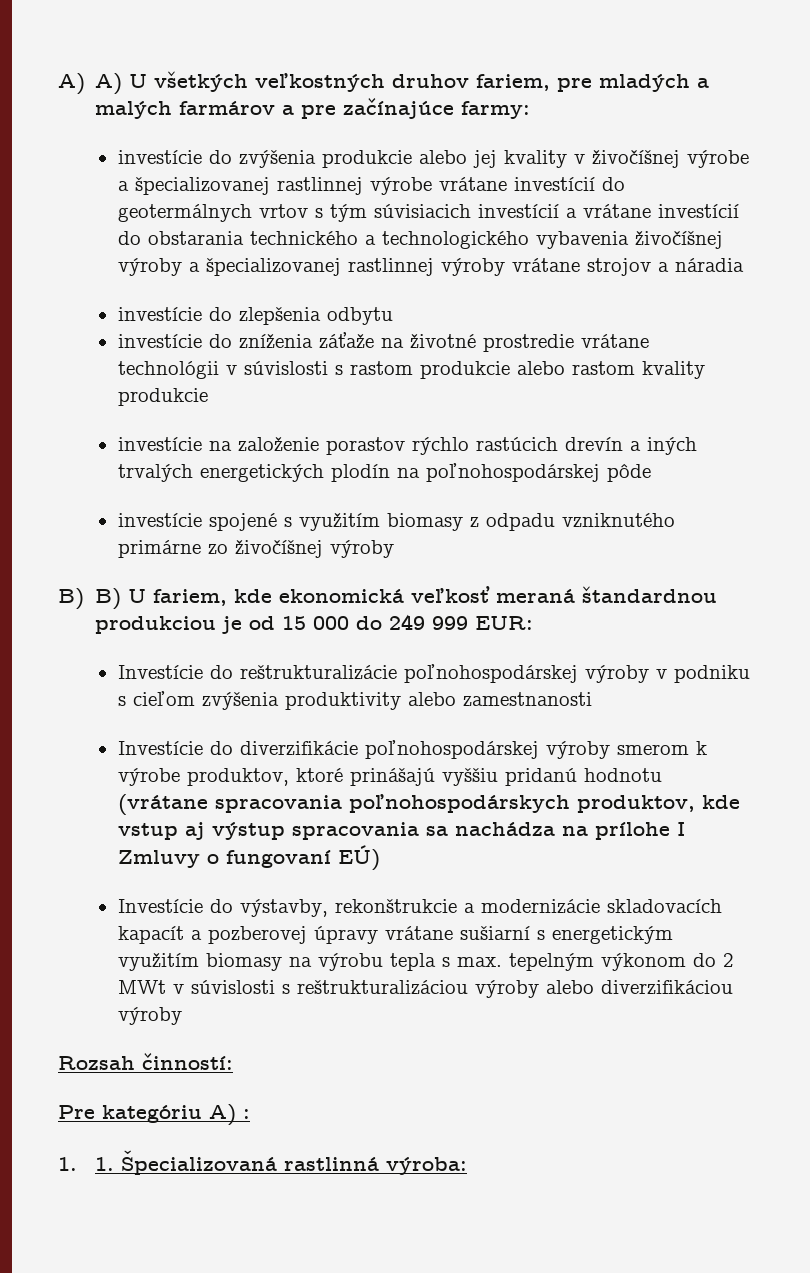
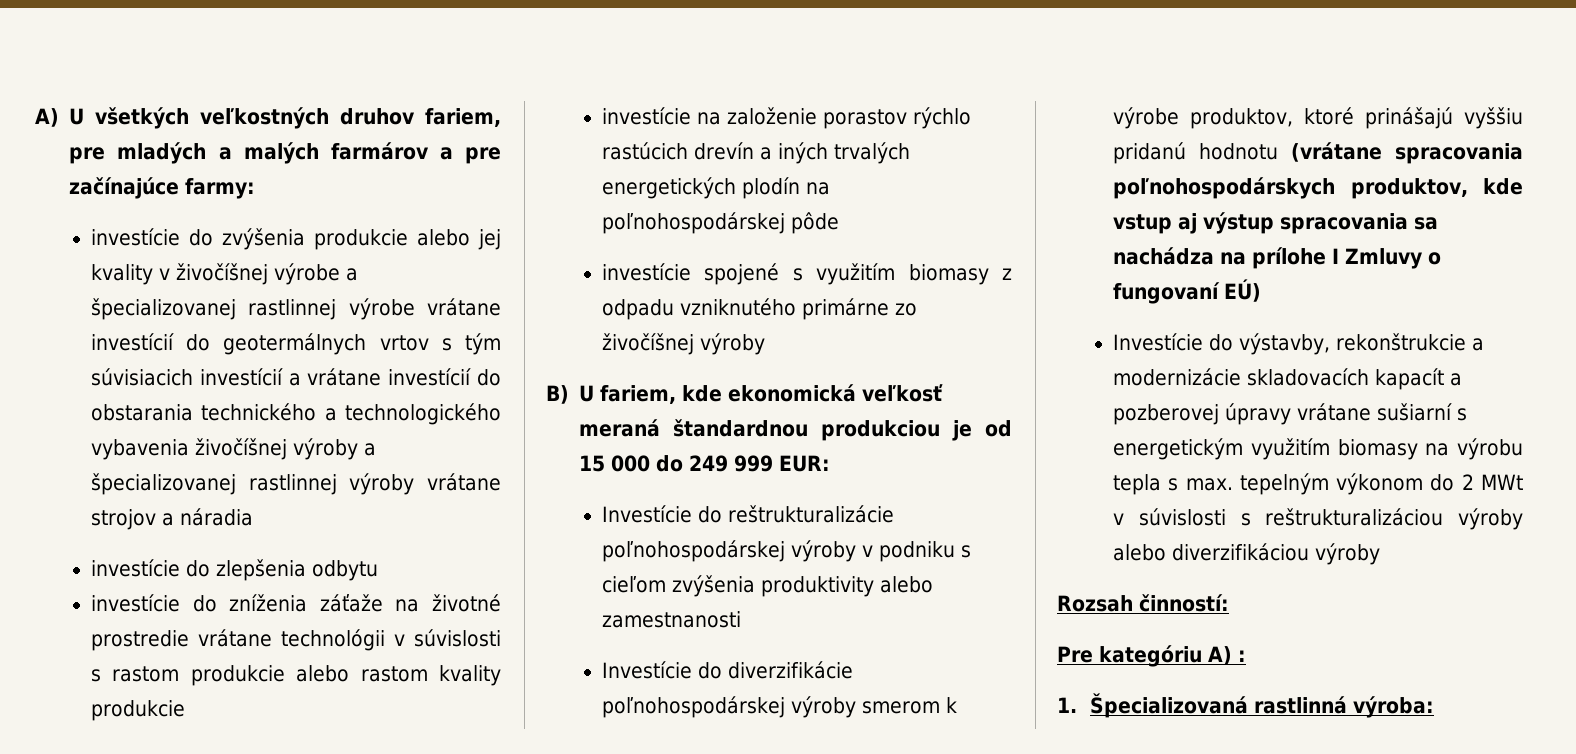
[58,73,123,95] A) A) -> [35,108,59,127] A)
[95,588,122,610] B) -> (569, 394) none
[95,1157,115,1171] 1. -> (1077, 705) none

